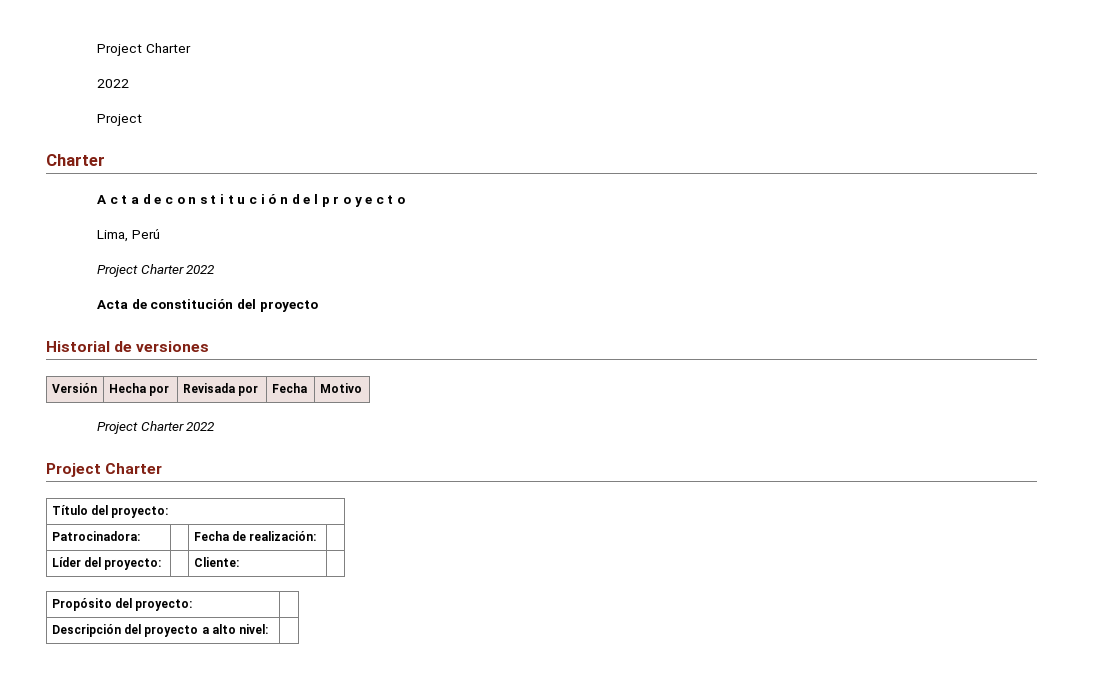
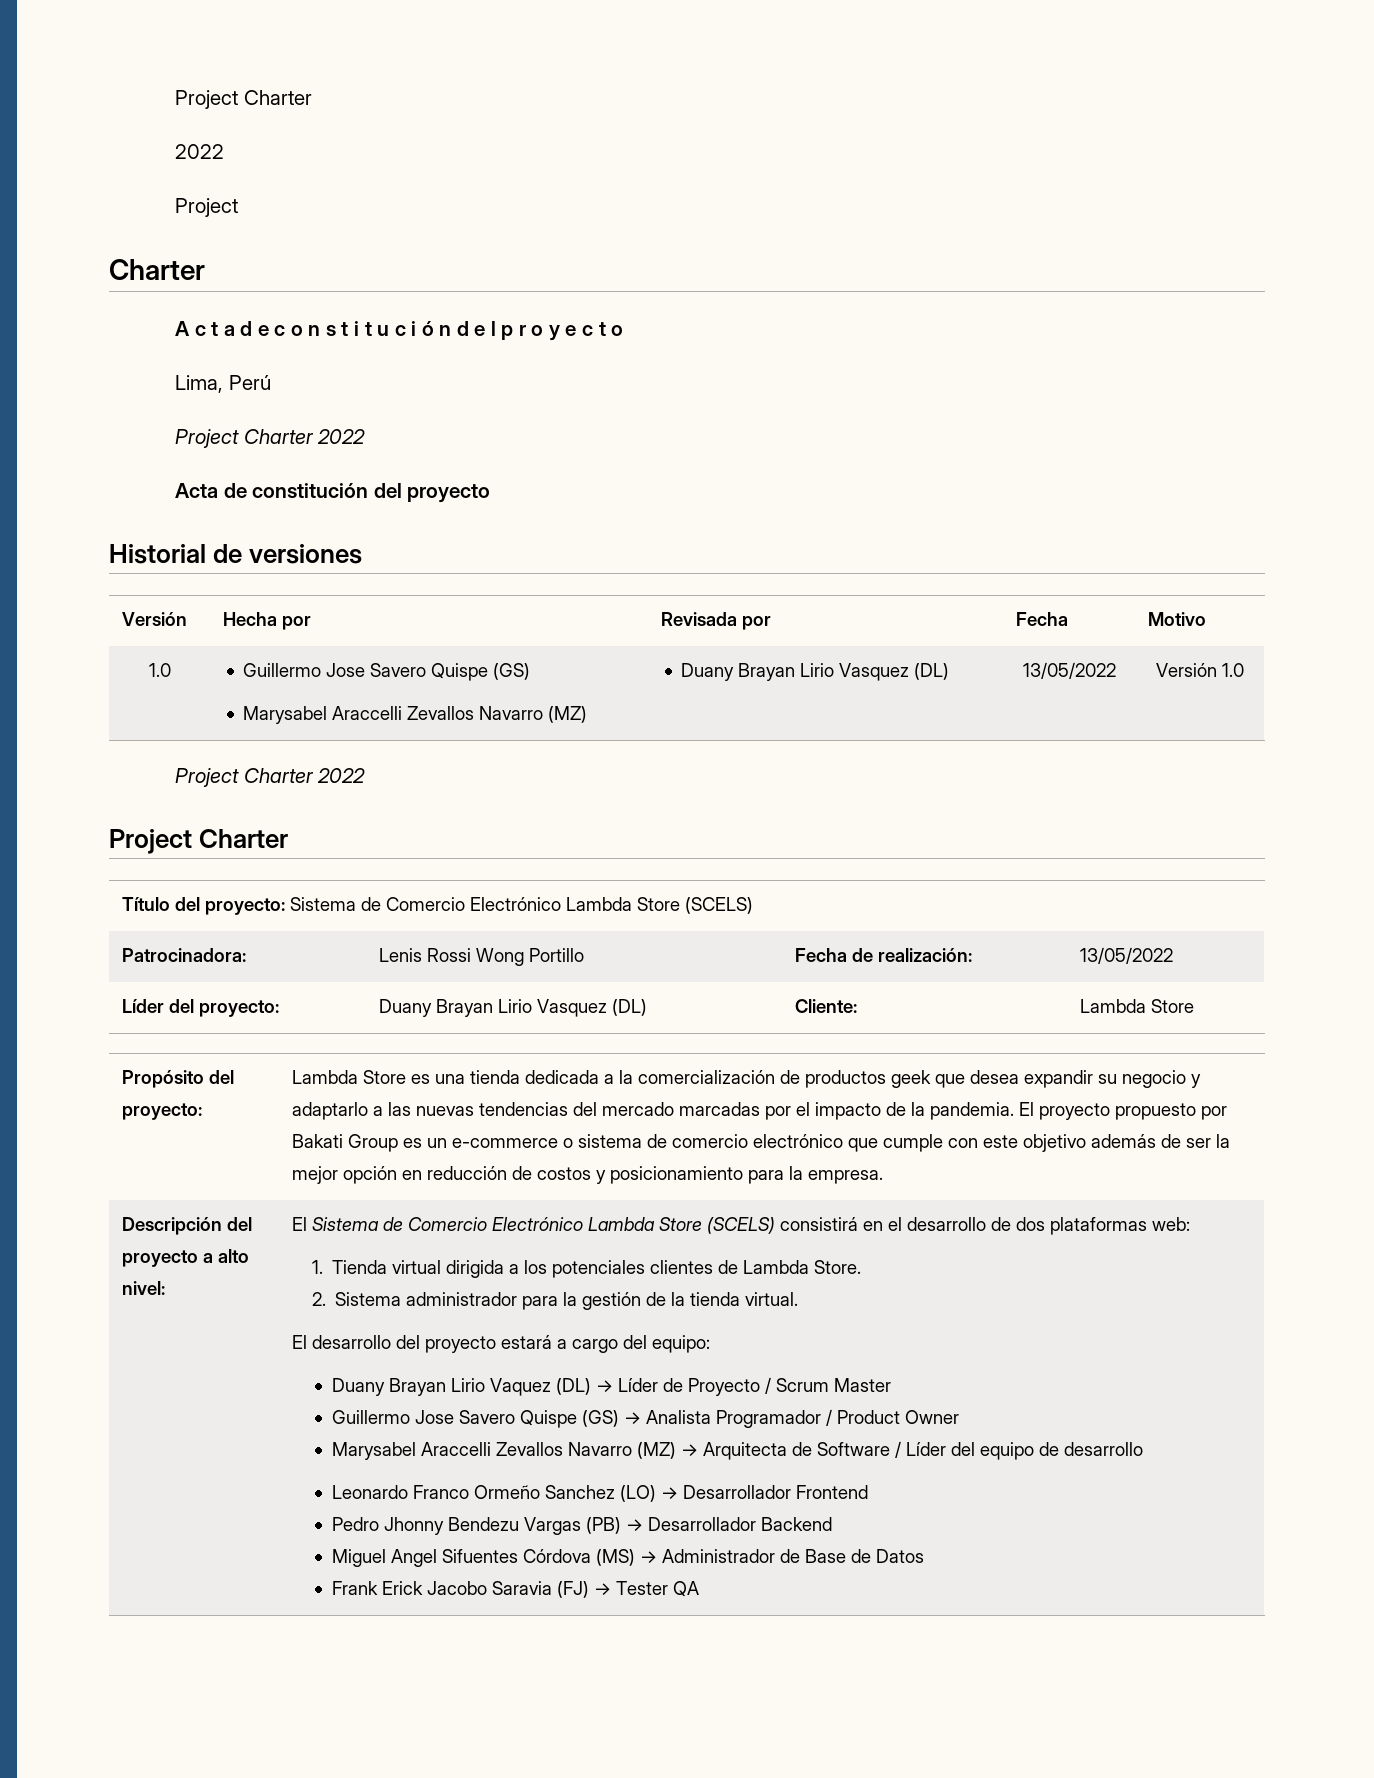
(362, 388) none -> [149,663,171,677] [243,663,531,681] [243,706,588,724] [681,663,950,681] [1023,662,1116,679] [1156,663,1244,677] // 1.0 | Guillermo Jose Savero Quispe (GS) // Marysabel Araccelli Zevallos Navarro (MZ) | Duany Brayan Lirio Vasquez (DL) | 13/05/2022 | Versión 1.0
[51,531,140,541] // Patrocinadora: | -> [289,897,753,914] [121,948,246,962] [378,948,584,966] Sistema de Comercio Electrónico Lambda Store (SCELS) // Patrocinadora: | Lenis Rossi Wong Portillo
(317, 536) none -> [1079,947,1173,964] 13/05/2022
(162, 564) none -> [378,999,647,1017] Duany Brayan Lirio Vasquez (DL)
(239, 562) none -> [1079,999,1194,1013] Lambda Store
(193, 605) none -> [291,1070,1201,1088] [291,1102,1227,1120] [291,1134,1230,1152] [291,1166,883,1184] Lambda Store es una tienda dedicada a la comercialización de productos geek que desea expandir su negocio y adaptarlo a las nuevas tendencias del mercado marcadas por el impacto de la pandemia. El proyecto propuesto por Bakati Group es un e-commerce o sistema de comercio electrónico que cumple con este objetivo además de ser la mejor opción en reducción de costos y posicionamiento para la empresa.
(269, 629) none -> [291,1217,1190,1235] [311,1260,861,1278] [311,1292,798,1310] [291,1335,710,1353] [332,1377,892,1396] [332,1409,960,1428] [332,1441,1144,1460] [332,1485,869,1502] [332,1517,833,1535] [332,1549,925,1567] [332,1581,700,1598] El Sistema de Comercio Electrónico Lambda Store (SCELS) consistirá en el desarrollo de dos plataformas web: // 1. Tienda virtual dirigida a los potenciales clientes de Lambda Store. // 2. Sistema administrador para la gestión de la tienda virtual. // El desarrollo del proyecto estará a cargo del equipo: // Duany Brayan Lirio Vaquez (DL) → Líder de Proyecto / Scrum Master // Guillermo Jose Savero Quispe (GS) → Analista Programador / Product Owner // Marysabel Araccelli Zevallos Navarro (MZ) → Arquitecta de Software / Líder del equipo de desarrollo // Leonardo Franco Ormeño Sanchez (LO) → Desarrollador Frontend // Pedro Jhonny Bendezu Vargas (PB) → Desarrollador Backend // Miguel Angel Sifuentes Córdova (MS) → Administrador de Base de Datos // Frank Erick Jacobo Saravia (FJ) → Tester QA

